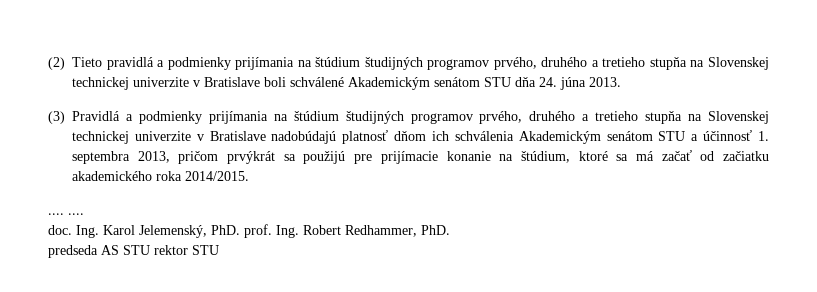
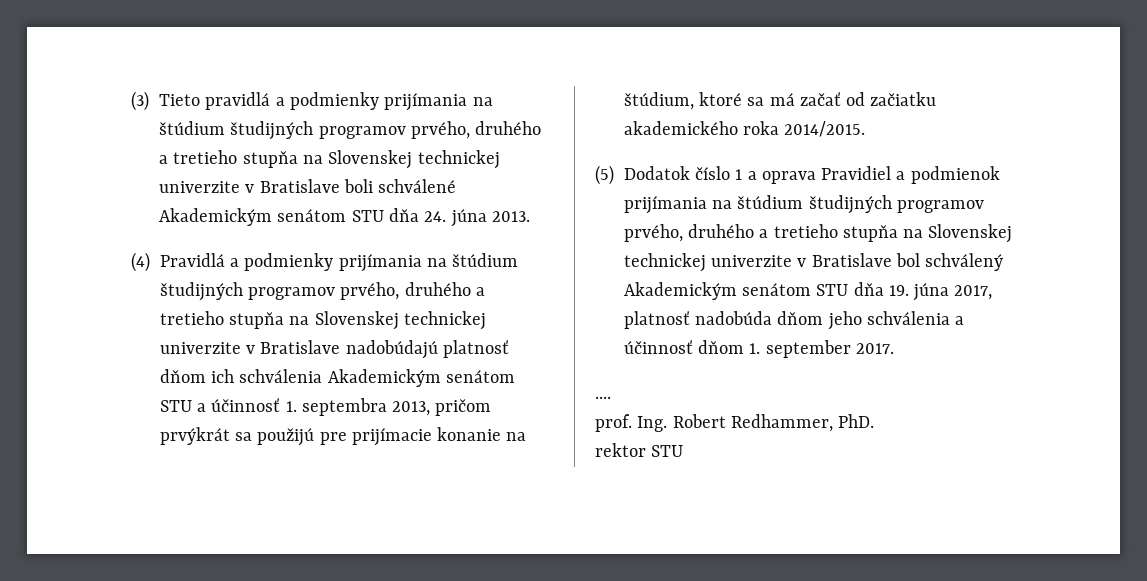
[48,57,65,70] (2) -> [131,91,149,111] (3)
[48,111,65,124] (3) -> [131,252,150,272] (4)
[48,213,84,215] [48,225,240,238] .... .... // doc. Ing. Karol Jelemenský, PhD. -> [595,165,1000,185] [623,195,984,214] [623,224,1013,243] [623,253,1004,272] [623,282,993,301] [623,311,965,330] [623,340,894,358] [595,396,611,399] (5) Dodatok číslo 1 a oprava Pravidiel a podmienok prijímania na štúdium študijných programov prvého, druhého a tretieho stupňa na Slovenskej technickej univerzite v Bratislave bol schválený Akademickým senátom STU dňa 19. júna 2017, platnosť nadobúda dňom jeho schválenia a účinnosť dňom 1. september 2017. // .... //
[48,245,150,258] predseda AS STU -> (875, 421) none

